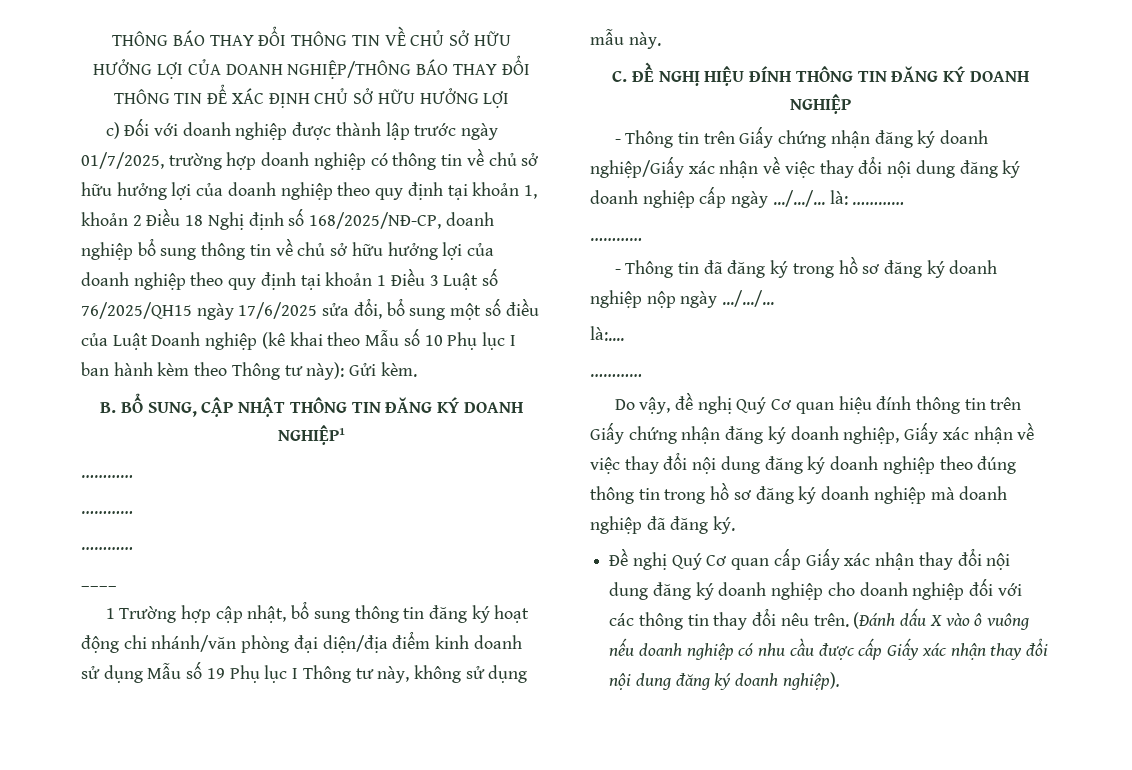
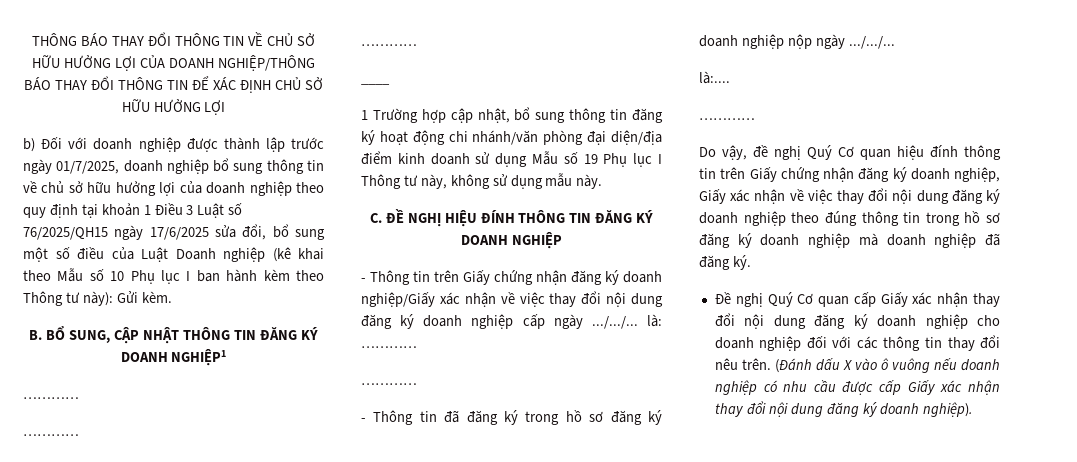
[105,122,120,139] c) -> [23,138,35,152] b)
[168,148,539,170] [81,182,537,200] [81,208,442,230] trường hợp doanh nghiệp có thông tin về chủ sở hữu hưởng lợi của doanh nghiệp theo quy định tại khoản 1, khoản 2 Điều 18 Nghị định số 168/2025/NĐ-CP, -> (120, 167) none

